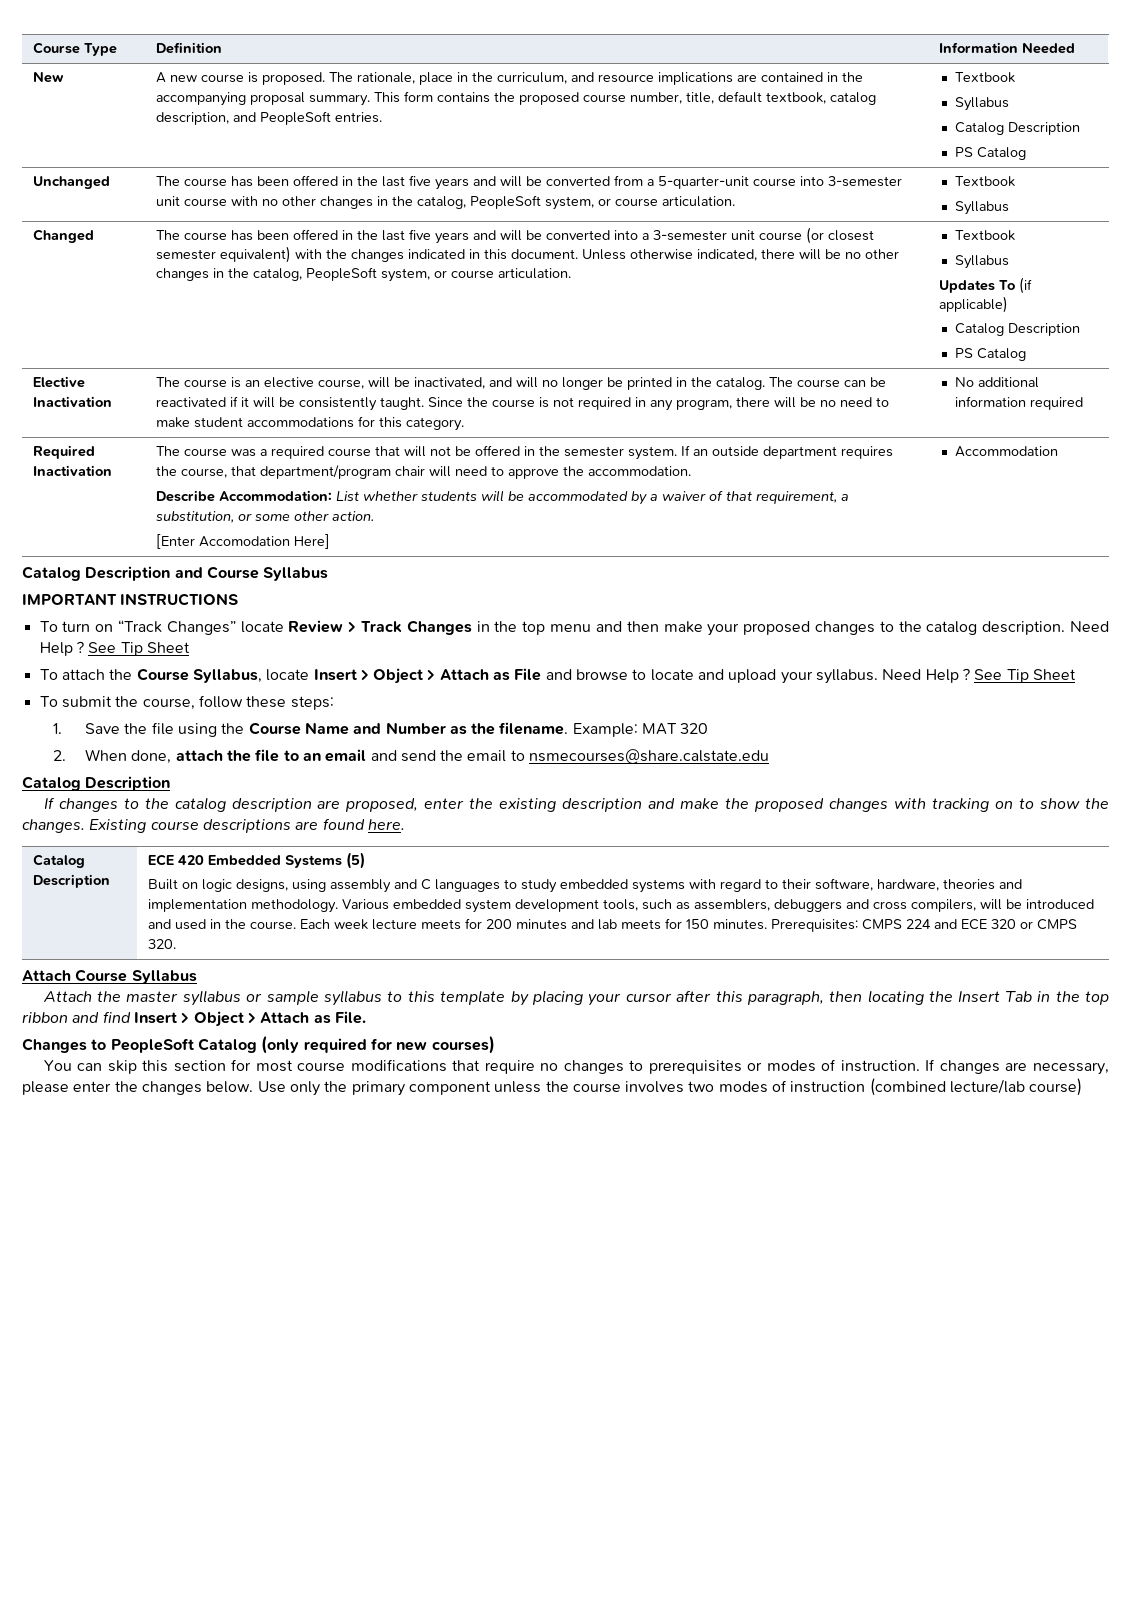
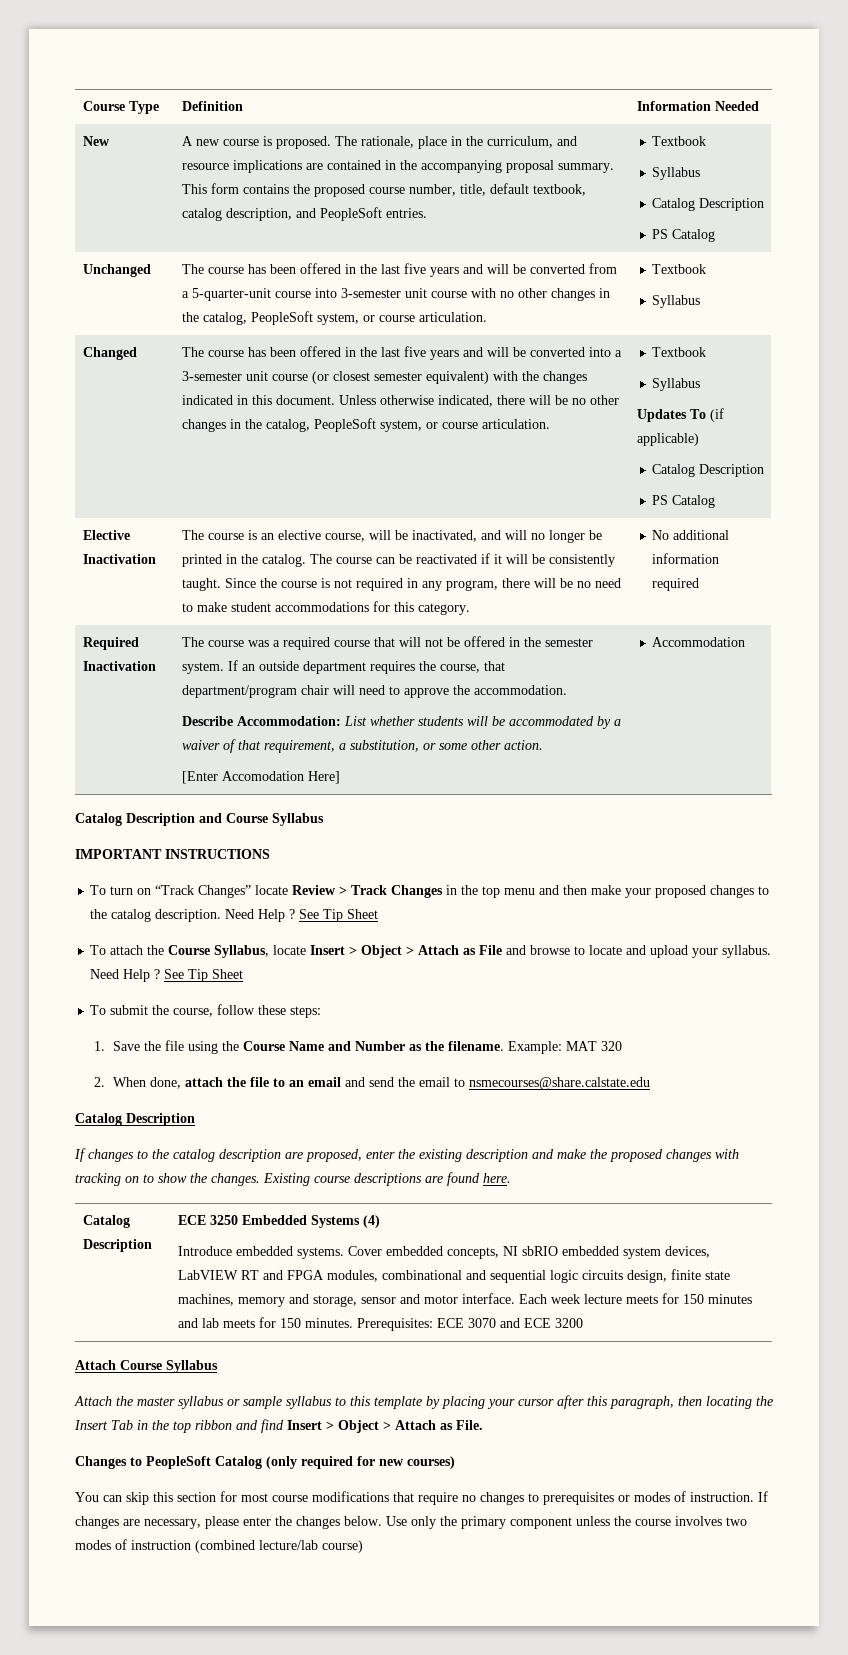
[178,855,205,865] 420 -> [209,1215,238,1225] 3250
[346,852,366,869] [148,878,1023,893] [148,899,1095,913] [148,919,297,930] (5) // Built on logic designs, using assembly and C languages to study embedded systems with regard to their software, hardware, theories and implementation methodology. Various embedded system development tools, such as assemblers, debuggers and cross compilers, will be introduced and used in the course. -> [362,1215,380,1228] [177,1246,710,1259] [177,1269,730,1283] [177,1293,515,1307] (4) // Introduce embedded systems. Cover embedded concepts, NI sbRIO embedded system devices, LabVIEW RT and FPGA modules, combinational and sequential logic circuits design, finite state machines, memory and storage, sensor and motor interface.
[486,919,513,929] 200 -> [682,1294,704,1304] 150
[862,919,1078,930] [148,939,177,949] CMPS 224 and ECE 320 or CMPS 320. -> [436,1318,583,1328] ECE 3070 and ECE 3200

